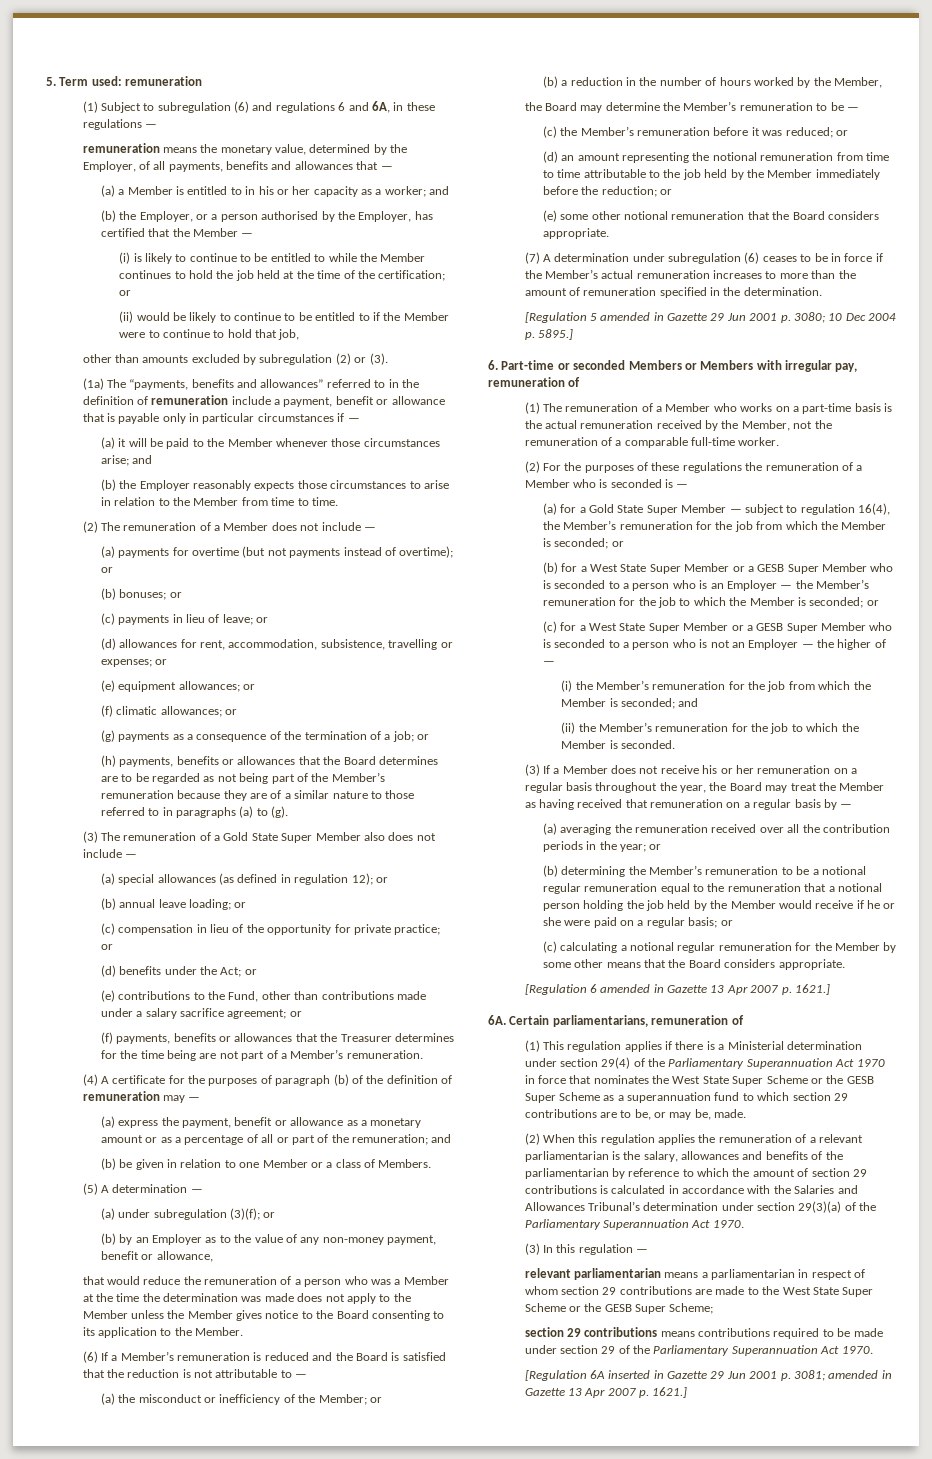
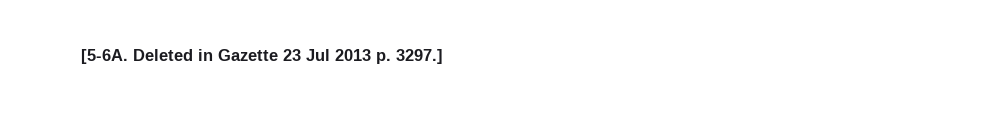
[46,76,203,86] [82,101,435,113] [82,119,157,130] [82,143,408,155] [82,161,393,172] [100,185,450,197] [100,210,433,222] [100,228,254,237] [119,252,426,264] [119,270,446,281] [119,290,132,296] [119,311,449,323] [119,329,300,340] [82,353,388,365] [82,378,419,390] [82,395,445,407] [82,413,360,424] [100,437,440,449] [100,455,153,466] [100,479,449,491] [100,497,338,506] [82,521,376,533] [100,546,454,558] [100,567,113,573] [100,588,182,600] [100,613,269,625] [100,638,453,650] [100,659,168,667] [100,680,256,692] [100,705,238,717] [100,730,430,742] [100,755,438,767] [100,772,385,784] [100,790,415,801] [100,806,289,818] [82,831,436,843] [82,849,137,858] [100,873,388,885] [100,898,247,910] [100,923,441,935] [100,944,113,950] [100,965,257,977] [100,990,426,1002] [100,1008,302,1019] [100,1032,454,1044] [100,1049,423,1061] [82,1074,453,1086] [82,1091,201,1103] [100,1116,422,1128] [100,1134,452,1145] [100,1158,432,1170] [82,1183,203,1195] [100,1208,276,1220] [100,1233,437,1245] [100,1251,213,1262] [82,1276,449,1287] [82,1293,411,1304] [82,1310,445,1321] [82,1327,244,1338] [82,1351,446,1363] [82,1369,308,1378] [100,1393,382,1405] [542,76,883,88] [524,101,859,113] [542,126,848,138] [542,151,889,163] [542,169,880,180] [542,186,673,197] [542,210,879,222] [542,228,609,239] [524,252,883,264] [524,269,856,279] [524,287,822,298] [524,312,897,323] [524,329,573,340] [488,360,858,372] [488,377,581,387] [524,402,893,414] [524,420,832,431] [524,437,780,448] [524,461,863,473] [524,479,689,488] [542,503,891,515] [542,520,887,532] [542,538,624,549] [542,562,894,574] [542,579,870,591] [542,597,879,608] [542,621,893,633] [542,639,886,650] [542,661,555,665] [561,680,871,692] [561,698,699,709] [561,722,859,734] [561,740,675,749] [524,764,858,776] [524,782,885,793] [524,799,853,810] [542,823,890,835] [542,841,662,852] [542,865,866,877] [542,883,882,894] [542,900,896,911] [542,917,733,928] [542,941,897,953] [542,959,845,970] [524,984,830,995] [488,1015,744,1027] [524,1040,862,1052] [524,1057,885,1069] [524,1075,874,1086] [524,1092,848,1103] [524,1109,747,1120] [524,1133,863,1145] [524,1151,843,1162] [524,1168,867,1179] [524,1185,858,1194] [524,1201,877,1213] [524,1219,744,1230] [524,1243,649,1255] [524,1268,866,1280] [524,1286,874,1297] [524,1303,714,1314] [524,1327,883,1339] [524,1345,873,1356] [524,1370,892,1381] [524,1387,688,1398] 5. Term used: remuneration // (1) Subject to subregulation (6) and regulations 6 and 6A, in these regulations — // remuneration means the monetary value, determined by the Employer, of all payments, benefits and allowances that — // (a) a Member is entitled to in his or her capacity as a worker; and // (b) the Employer, or a person authorised by the Employer, has certified that the Member — // (i) is likely to continue to be entitled to while the Member continues to hold the job held at the time of the certification; or // (ii) would be likely to continue to be entitled to if the Member were to continue to hold that job, // other than amounts excluded by subregulation (2) or (3). // (1a) The “payments, benefits and allowances” referred to in the definition of remuneration include a payment, benefit or allowance that is payable only in particular circumstances if — // (a) it will be paid to the Member whenever those circumstances arise; and // (b) the Employer reasonably expects those circumstances to arise in relation to the Member from time to time. // (2) The remuneration of a Member does not include — // (a) payments for overtime (but not payments instead of overtime); or // (b) bonuses; or // (c) payments in lieu of leave; or // (d) allowances for rent, accommodation, subsistence, travelling or expenses; or // (e) equipment allowances; or // (f) climatic allowances; or // (g) payments as a consequence of the termination of a job; or // (h) payments, benefits or allowances that the Board determines are to be regarded as not being part of the Member’s remuneration because they are of a similar nature to those referred to in paragraphs (a) to (g). // (3) The remuneration of a Gold State Super Member also does not include — // (a) special allowances (as defined in regulation 12); or // (b) annual leave loading; or // (c) compensation in lieu of the opportunity for private practice; or // (d) benefits under the Act; or // (e) contributions to the Fund, other than contributions made under a salary sacrifice agreement; or // (f) payments, benefits or allowances that the Treasurer determines for the time being are not part of a Member’s remuneration. // (4) A certificate for the purposes of paragraph (b) of the definition of remuneration may — // (a) express the payment, benefit or allowance as a monetary amount or as a percentage of all or part of the remuneration; and // (b) be given in relation to one Member or a class of Members. // (5) A determination — // (a) under subregulation (3)(f); or // (b) by an Employer as to the value of any non-money payment, benefit or allowance, // that would reduce the remuneration of a person who was a Member at the time the determination was made does not apply to the Member unless the Member gives notice to the Board consenting to its application to the Member. // (6) If a Member’s remuneration is reduced and the Board is satisfied that the reduction is not attributable to — // (a) the misconduct or inefficiency of the Member; or // (b) a reduction in the number of hours worked by the Member, // the Board may determine the Member’s remuneration to be — // (c) the Member’s remuneration before it was reduced; or // (d) an amount representing the notional remuneration from time to time attributable to the job held by the Member immediately before the reduction; or // (e) some other notional remuneration that the Board considers appropriate. // (7) A determination under subregulation (6) ceases to be in force if the Member’s actual remuneration increases to more than the amount of remuneration specified in the determination. // [Regulation 5 amended in Gazette 29 Jun 2001 p. 3080; 10 Dec 2004 p. 5895.] // 6. Part-time or seconded Members or Members with irregular pay, remuneration of // (1) The remuneration of a Member who works on a part-time basis is the actual remuneration received by the Member, not the remuneration of a comparable full-time worker. // (2) For the purposes of these regulations the remuneration of a Member who is seconded is — // (a) for a Gold State Super Member — subject to regulation 16(4), the Member’s remuneration for the job from which the Member is seconded; or // (b) for a West State Super Member or a GESB Super Member who is seconded to a person who is an Employer — the Member’s remuneration for the job to which the Member is seconded; or // (c) for a West State Super Member or a GESB Super Member who is seconded to a person who is not an Employer — the higher of — // (i) the Member’s remuneration for the job from which the Member is seconded; and // (ii) the Member’s remuneration for the job to which the Member is seconded. // (3) If a Member does not receive his or her remuneration on a regular basis throughout the year, the Board may treat the Member as having received that remuneration on a regular basis by — // (a) averaging the remuneration received over all the contribution periods in the year; or // (b) determining the Member’s remuneration to be a notional regular remuneration equal to the remuneration that a notional person holding the job held by the Member would receive if he or she were paid on a regular basis; or // (c) calculating a notional regular remuneration for the Member by some other means that the Board considers appropriate. // [Regulation 6 amended in Gazette 13 Apr 2007 p. 1621.] // 6A. Certain parliamentarians, remuneration of // (1) This regulation applies if there is a Ministerial determination under section 29(4) of the Parliamentary Superannuation Act 1970 in force that nominates the West State Super Scheme or the GESB Super Scheme as a superannuation fund to which section 29 contributions are to be, or may be, made. // (2) When this regulation applies the remuneration of a relevant parliamentarian is the salary, allowances and benefits of the parliamentarian by reference to which the amount of section 29 contributions is calculated in accordance with the Salaries and Allowances Tribunal’s determination under section 29(3)(a) of the Parliamentary Superannuation Act 1970. // (3) In this regulation — // relevant parliamentarian means a parliamentarian in respect of whom section 29 contributions are made to the West State Super Scheme or the GESB Super Scheme; // section 29 contributions means contributions required to be made under section 29 of the Parliamentary Superannuation Act 1970. // [Regulation 6A inserted in Gazette 29 Jun 2001 p. 3081; amended in Gazette 13 Apr 2007 p. 1621.] -> [81,49,443,64] [5-6A. Deleted in Gazette 23 Jul 2013 p. 3297.]

